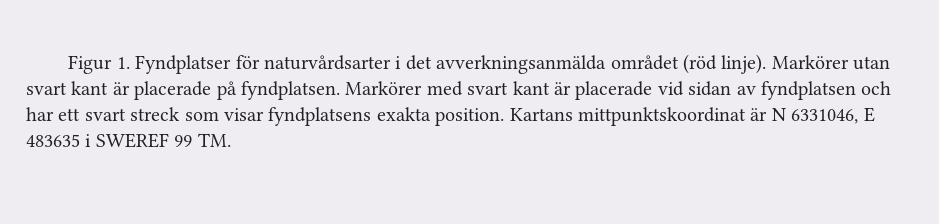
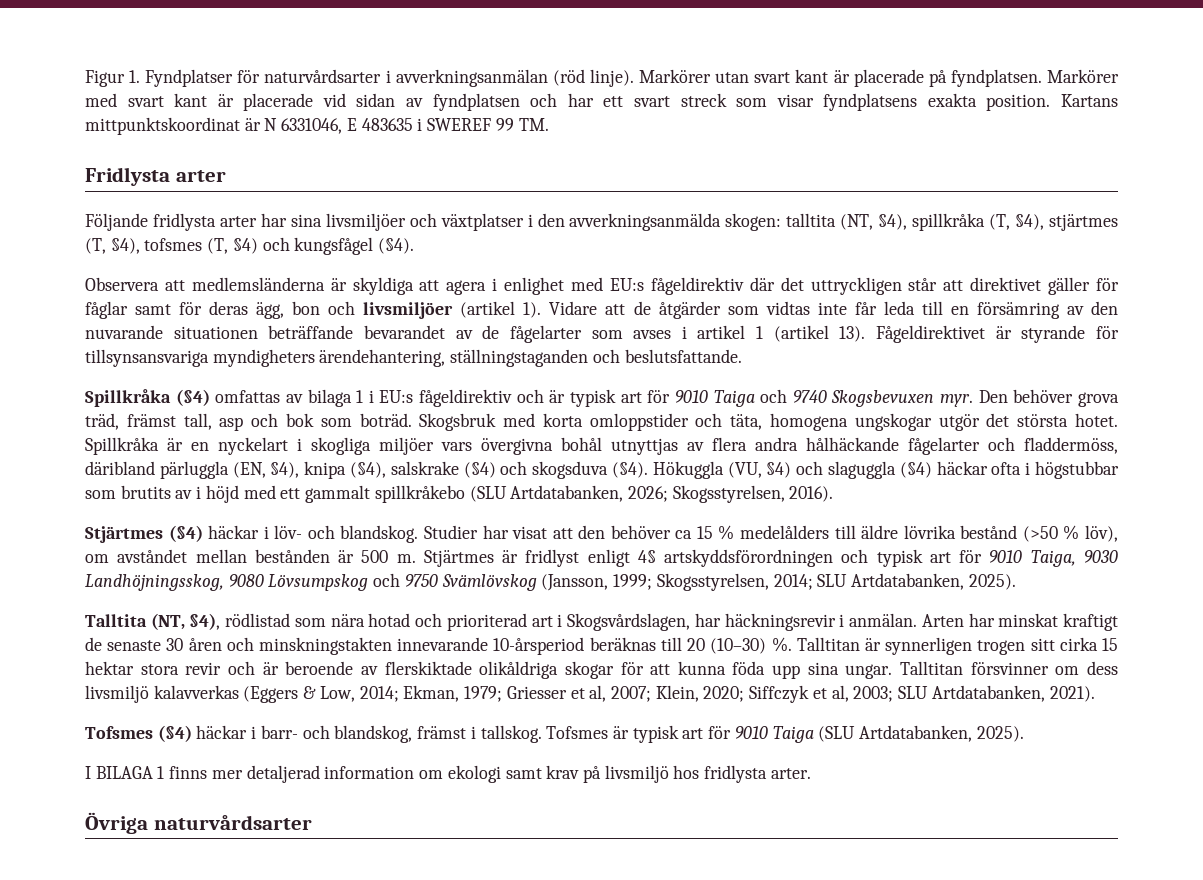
[405,55,679,74] det avverkningsanmälda området -> [395,69,548,87] avverkningsanmälan
(231, 140) none -> [85,167,226,186] [85,213,1119,231] [85,237,415,255] [85,277,1120,295] [85,301,1119,319] [85,325,1119,343] [85,349,742,367] [85,389,1119,407] [85,413,1118,431] [85,437,1118,455] [85,461,1119,479] [85,485,834,503] [85,525,1119,543] [85,549,1119,567] [85,573,1016,591] [85,613,1118,631] [85,637,1118,655] [85,661,1118,679] [85,685,1095,703] [85,725,1024,743] [85,765,811,783] [85,812,312,834] // Fridlysta arter // Följande fridlysta arter har sina livsmiljöer och växtplatser i den avverkningsanmälda skogen: talltita (NT, §4), spillkråka (T, §4), stjärtmes (T, §4), tofsmes (T, §4) och kungsfågel (§4). // Observera att medlemsländerna är skyldiga att agera i enlighet med EU:s fågeldirektiv där det uttryckligen står att direktivet gäller för fåglar samt för deras ägg, bon och livsmiljöer (artikel 1). Vidare att de åtgärder som vidtas inte får leda till en försämring av den nuvarande situationen beträffande bevarandet av de fågelarter som avses i artikel 1 (artikel 13). Fågeldirektivet är styrande för tillsynsansvariga myndigheters ärendehantering, ställningstaganden och beslutsfattande. // Spillkråka (§4) omfattas av bilaga 1 i EU:s fågeldirektiv och är typisk art för 9010 Taiga och 9740 Skogsbevuxen myr. Den behöver grova träd, främst tall, asp och bok som boträd. Skogsbruk med korta omloppstider och täta, homogena ungskogar utgör det största hotet. Spillkråka är en nyckelart i skogliga miljöer vars övergivna bohål utnyttjas av flera andra hålhäckande fågelarter och fladdermöss, däribland pärluggla (EN, §4), knipa (§4), salskrake (§4) och skogsduva (§4). Hökuggla (VU, §4) och slaguggla (§4) häckar ofta i högstubbar som brutits av i höjd med ett gammalt spillkråkebo (SLU Artdatabanken, 2026; Skogsstyrelsen, 2016). // Stjärtmes (§4) häckar i löv- och blandskog. Studier har visat att den behöver ca 15 % medelålders till äldre lövrika bestånd (>50 % löv), om avståndet mellan bestånden är 500 m. Stjärtmes är fridlyst enligt 4§ artskyddsförordningen och typisk art för 9010 Taiga, 9030 Landhöjningsskog, 9080 Lövsumpskog och 9750 Svämlövskog (Jansson, 1999; Skogsstyrelsen, 2014; SLU Artdatabanken, 2025). // Talltita (NT, §4), rödlistad som nära hotad och prioriterad art i Skogsvårdslagen, har häckningsrevir i anmälan. Arten har minskat kraftigt de senaste 30 åren och minskningstakten innevarande 10-årsperiod beräknas till 20 (10–30) %. Talltitan är synnerligen trogen sitt cirka 15 hektar stora revir och är beroende av flerskiktade olikåldriga skogar för att kunna föda upp sina ungar. Talltitan försvinner om dess livsmiljö kalavverkas (Eggers & Low, 2014; Ekman, 1979; Griesser et al, 2007; Klein, 2020; Siffczyk et al, 2003; SLU Artdatabanken, 2021). // Tofsmes (§4) häckar i barr- och blandskog, främst i tallskog. Tofsmes är typisk art för 9010 Taiga (SLU Artdatabanken, 2025). // I BILAGA 1 finns mer detaljerad information om ekologi samt krav på livsmiljö hos fridlysta arter. // Övriga naturvårdsarter

